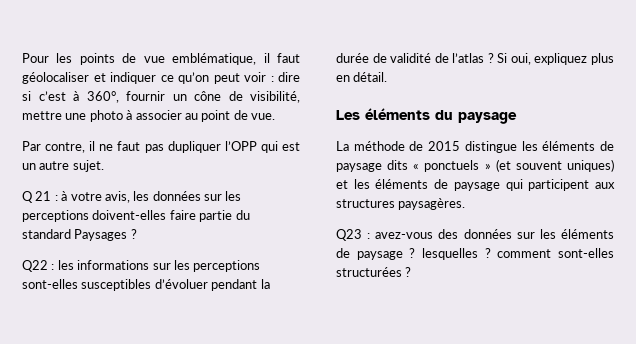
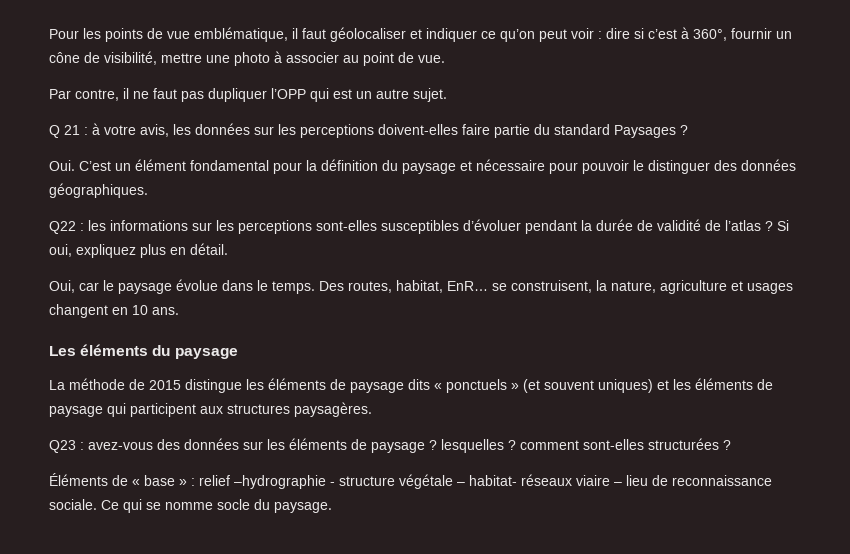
(137, 234) none -> [49,159,796,174] [49,183,148,198] // Oui. C’est un élément fondamental pour la définition du paysage et nécessaire pour pouvoir le distinguer des données géographiques.
(388, 77) none -> [49,279,793,294] [49,304,179,318] // Oui, car le paysage évolue dans le temps. Des routes, habitat, EnR… se construisent, la nature, agriculture et usages changent en 10 ans.
(412, 272) none -> [49,473,772,489] [49,499,332,513] // Éléments de « base » : relief –hydrographie - structure végétale – habitat- réseaux viaire – lieu de reconnaissance sociale. Ce qui se nomme socle du paysage.

